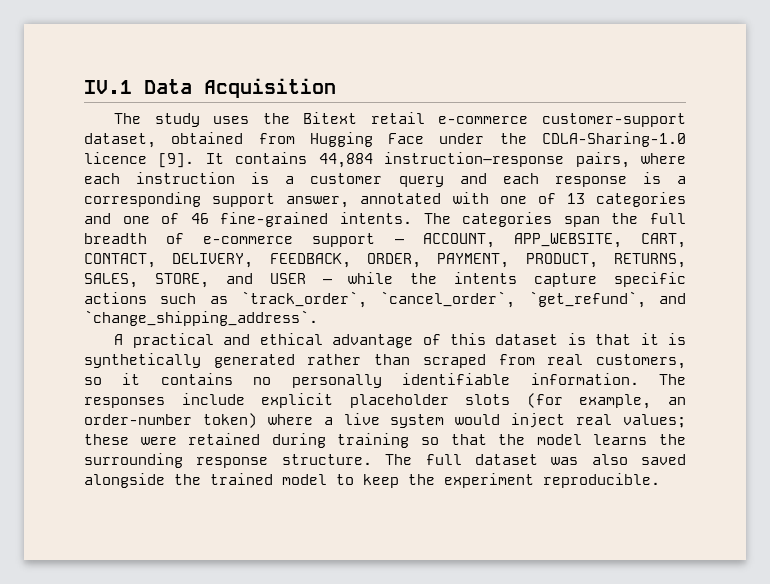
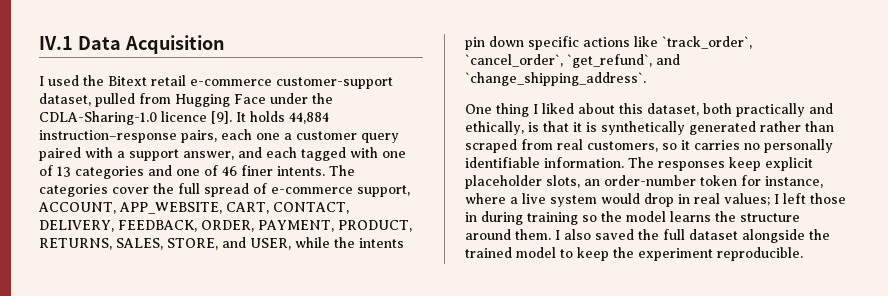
[114,113,250,127] The study uses -> [39,75,79,86] I used
[171,132,244,144] obtained -> [95,93,135,107] pulled
[235,152,308,164] contains -> [250,111,285,122] holds
[641,153,686,164] [84,172,687,187] [84,192,442,208] where each instruction is a customer query and each response is a corresponding support answer, annotated -> [221,129,399,143] [39,147,346,161] each one a customer query paired with a support answer, and each tagged
[220,212,329,227] fine-grained -> [241,165,273,176] finer
[563,213,687,227] [84,233,147,244] span the full breadth -> [112,183,249,197] cover the full spread
[312,233,404,247] support — -> [357,185,410,197] support,
[269,273,332,284] USER — -> [250,238,291,250] USER,
[534,272,687,287] [84,292,228,304] capture specific actions such as -> [465,36,658,50] pin down specific actions like
[114,333,559,348] A practical and ethical advantage of this dataset -> [465,103,833,117] [465,121,524,135] One thing I liked about this dataset, both practically and ethically,
[160,373,233,385] contains -> [694,140,740,150] carries
[181,393,245,405] include -> [729,157,761,171] keep
[465,393,686,409] [84,413,257,428] slots (for example, an order-number token) -> [546,175,823,188] slots, an order-number token for instance,
[511,413,687,428] [84,433,261,445] inject real values; these were retained -> [644,193,846,207] [465,212,477,222] drop in real values; I left those in
[450,434,487,445] that -> (597, 218) none
[84,453,686,468] surrounding response structure. The full dataset was also saved -> [740,213,800,222] [465,229,738,240] structure around them. I also saved the full dataset

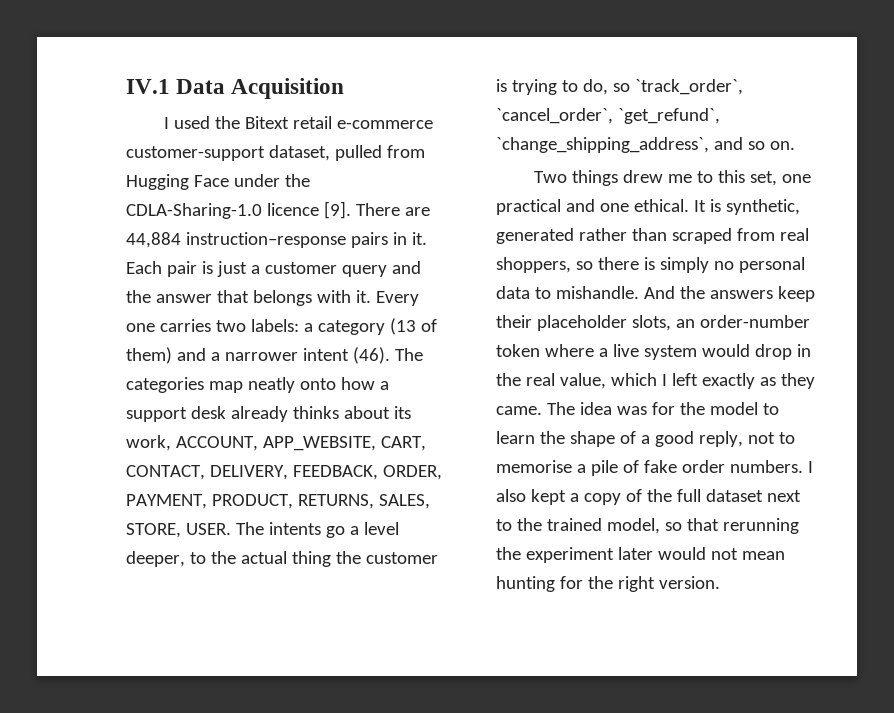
[236,111,329,124] [39,129,399,143] [39,147,406,161] [39,165,355,179] [39,183,410,197] It holds 44,884 instruction–response pairs, each one a customer query paired with a support answer, and each tagged with one of 13 categories and one of 46 finer intents. The categories cover the full spread of e-commerce support, -> [355,203,430,216] [126,232,427,248] [126,261,421,277] [126,290,419,306] [126,318,437,335] [126,347,423,364] [126,377,389,393] [126,406,411,422] [126,435,171,451] There are 44,884 instruction–response pairs in it. Each pair is just a customer query and the answer that belongs with it. Every one carries two labels: a category (13 of them) and a narrower intent (46). The categories map neatly onto how a support desk already thinks about its work,
[222,237,404,250] [465,36,752,50] [465,54,680,68] [465,72,646,86] [465,103,833,117] [465,121,685,135] and USER, while the intents pin down specific actions like `track_order`, `cancel_order`, `get_refund`, and `change_shipping_address`. // One thing I liked about this dataset, both practically and ethically, is that it is synthetically -> [185,522,399,538] [126,551,438,567] [496,79,743,95] [496,108,720,124] [496,137,795,153] [533,170,811,186] [496,199,800,215] USER. The intents go a level deeper, to the actual thing the customer is trying to do, so `track_order`, `cancel_order`, `get_refund`, `change_shipping_address`, and so on. // Two things drew me to this set, one practical and one ethical. It is synthetic,
[587,139,833,153] [465,157,813,171] customers, so it carries no personally identifiable information. The responses keep explicit -> [496,257,805,273] [496,286,815,302] [496,315,532,328] shoppers, so there is simply no personal data to mishandle. And the answers keep their
[741,175,823,188] for instance, -> (540, 350) none
[694,193,846,206] [465,211,800,225] [465,229,830,243] [465,247,803,261] real values; I left those in during training so the model learns the structure around them. I also saved the full dataset alongside the trained model to keep the experiment reproducible. -> [496,373,815,389] [496,402,779,415] [496,431,795,447] [496,460,813,476] [496,489,801,505] [496,518,799,534] [496,547,785,563] [496,576,720,592] the real value, which I left exactly as they came. The idea was for the model to learn the shape of a good reply, not to memorise a pile of fake order numbers. I also kept a copy of the full dataset next to the trained model, so that rerunning the experiment later would not mean hunting for the right version.

